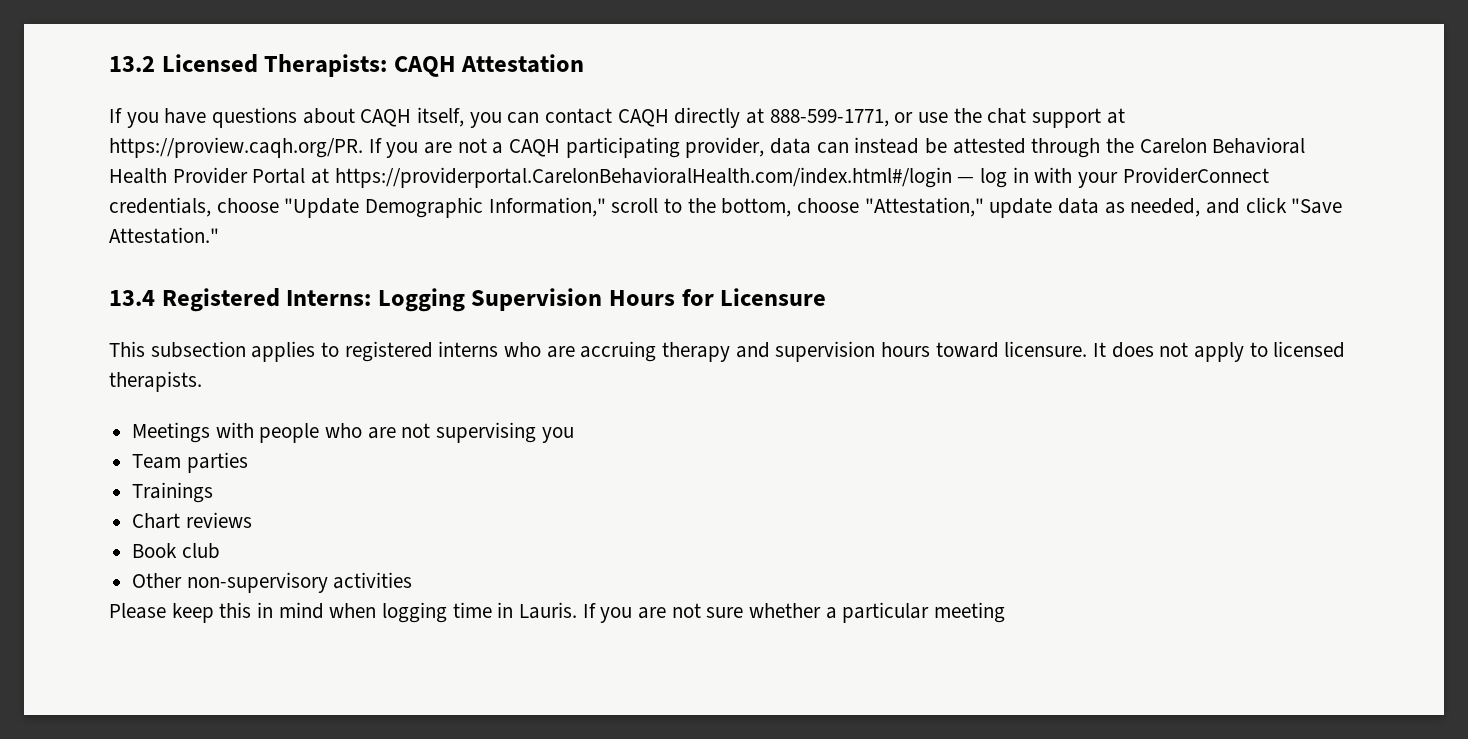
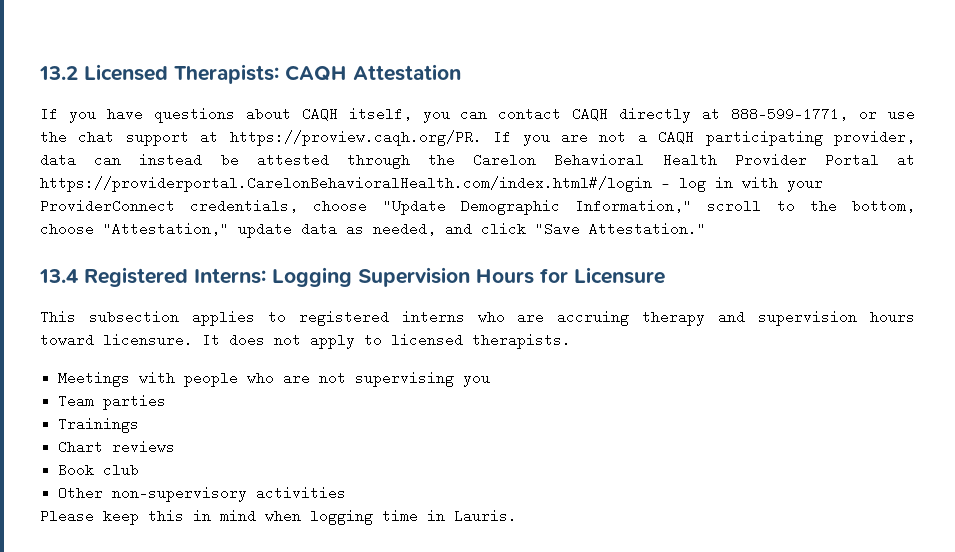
[582,602,1006,623] If you are not sure whether a particular meeting -> (517, 516) none

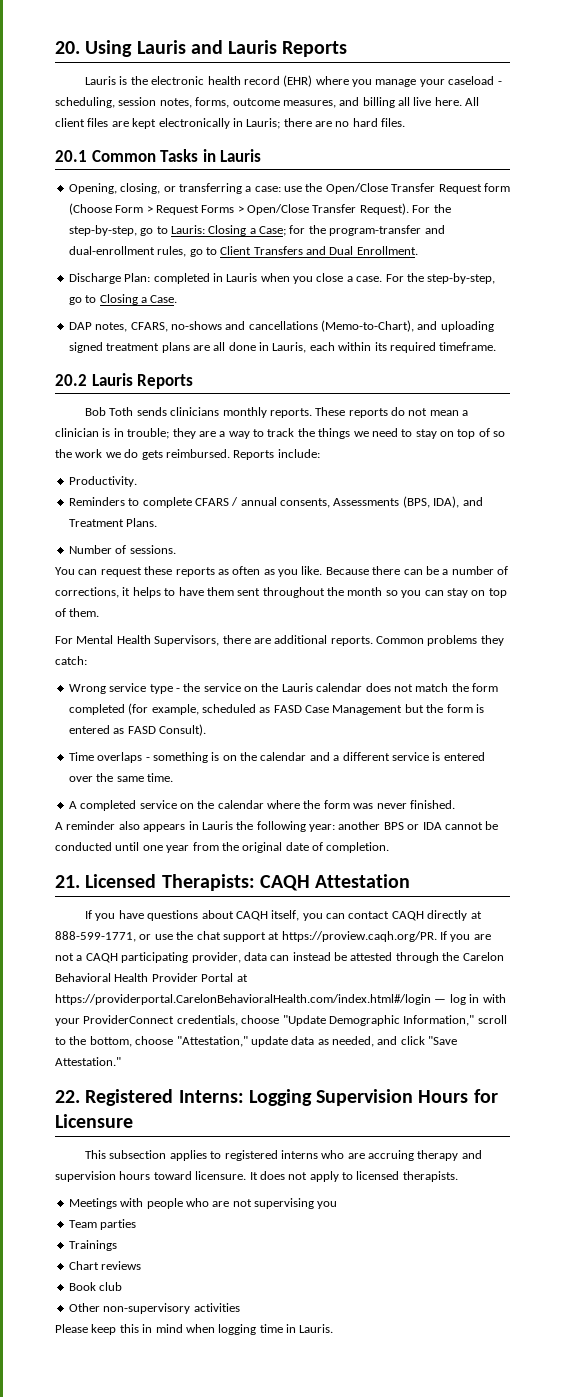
[39,66,78,80] 13.2 -> [55,40,348,57] [85,75,502,87] [55,97,480,108] [55,118,406,129] [55,149,262,162] [68,183,510,194] [68,203,451,215] [68,225,445,236] [68,246,418,257] [68,273,496,284] [68,294,178,305] [68,320,494,332] [68,342,497,353] [55,373,194,389] [85,407,469,418] [55,428,506,439] [55,449,320,460] [68,476,137,487] [68,496,483,508] [68,518,158,527] [68,545,176,554] [55,566,508,577] [55,587,507,598] [55,608,100,617] [55,635,504,646] [55,656,87,665] [68,683,498,694] [68,703,484,715] [68,724,206,736] [68,752,485,763] [68,773,173,782] [68,800,455,811] [55,821,499,832] [55,842,390,853] [55,875,80,888] 20. Using Lauris and Lauris Reports // Lauris is the electronic health record (EHR) where you manage your caseload - scheduling, session notes, forms, outcome measures, and billing all live here. All client files are kept electronically in Lauris; there are no hard files. // 20.1 Common Tasks in Lauris // Opening, closing, or transferring a case: use the Open/Close Transfer Request form (Choose Form > Request Forms > Open/Close Transfer Request). For the step-by-step, go to Lauris: Closing a Case; for the program-transfer and dual-enrollment rules, go to Client Transfers and Dual Enrollment. // Discharge Plan: completed in Lauris when you close a case. For the step-by-step, go to Closing a Case. // DAP notes, CFARS, no-shows and cancellations (Memo-to-Chart), and uploading signed treatment plans are all done in Lauris, each within its required timeframe. // 20.2 Lauris Reports // Bob Toth sends clinicians monthly reports. These reports do not mean a clinician is in trouble; they are a way to track the things we need to stay on top of so the work we do gets reimbursed. Reports include: // Productivity. // Reminders to complete CFARS / annual consents, Assessments (BPS, IDA), and Treatment Plans. // Number of sessions. // You can request these reports as often as you like. Because there can be a number of corrections, it helps to have them sent throughout the month so you can stay on top of them. // For Mental Health Supervisors, there are additional reports. Common problems they catch: // Wrong service type - the service on the Lauris calendar does not match the form completed (for example, scheduled as FASD Case Management but the form is entered as FASD Consult). // Time overlaps - something is on the calendar and a different service is entered over the same time. // A completed service on the calendar where the form was never finished. // A reminder also appears in Lauris the following year: another BPS or IDA cannot be conducted until one year from the original date of completion. // 21.
[39,269,78,283] 13.4 -> [55,1090,80,1103] 22.

